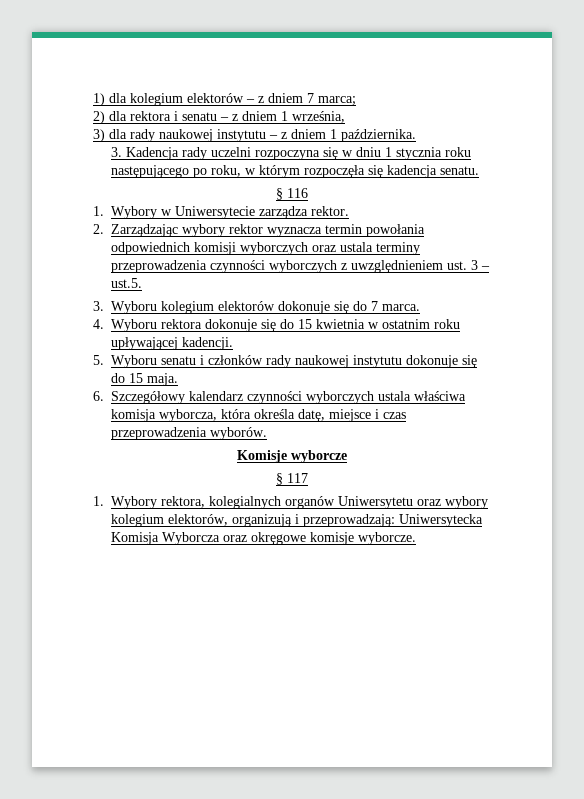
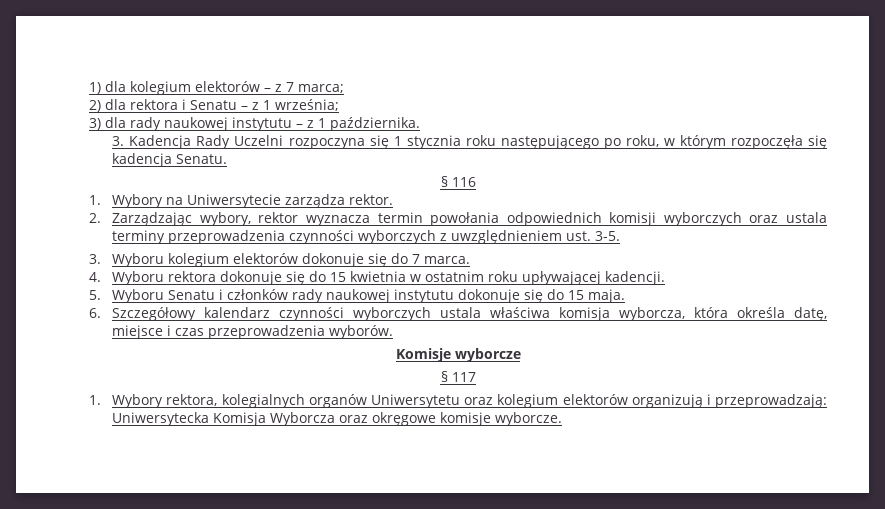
[268,93,303,103] dniem -> (282, 88) none
[182,111,345,123] senatu – z dniem 1 września, -> [190,99,339,111] Senatu – z 1 września;
[291,129,326,139] dniem -> (314, 124) none
[182,147,382,160] rady uczelni rozpoczyna się w dniu -> [196,135,389,149] Rady Uczelni rozpoczyna się
[440,166,480,175] senatu. -> [176,154,228,164] Senatu.
[161,209,173,216] w -> [166,197,184,205] na
[182,224,226,237] wybory -> [199,212,251,226] wybory,
[471,260,491,270] [111,278,143,288] 3 – ust.5. -> [595,231,621,241] 3-5.
[161,356,197,365] senatu -> [168,290,216,300] Senatu
[445,496,489,509] [111,514,229,527] wybory kolegium elektorów, -> [497,394,628,408] kolegium elektorów

